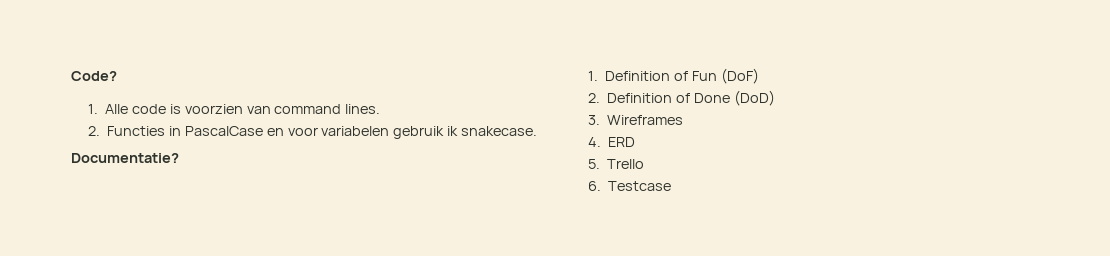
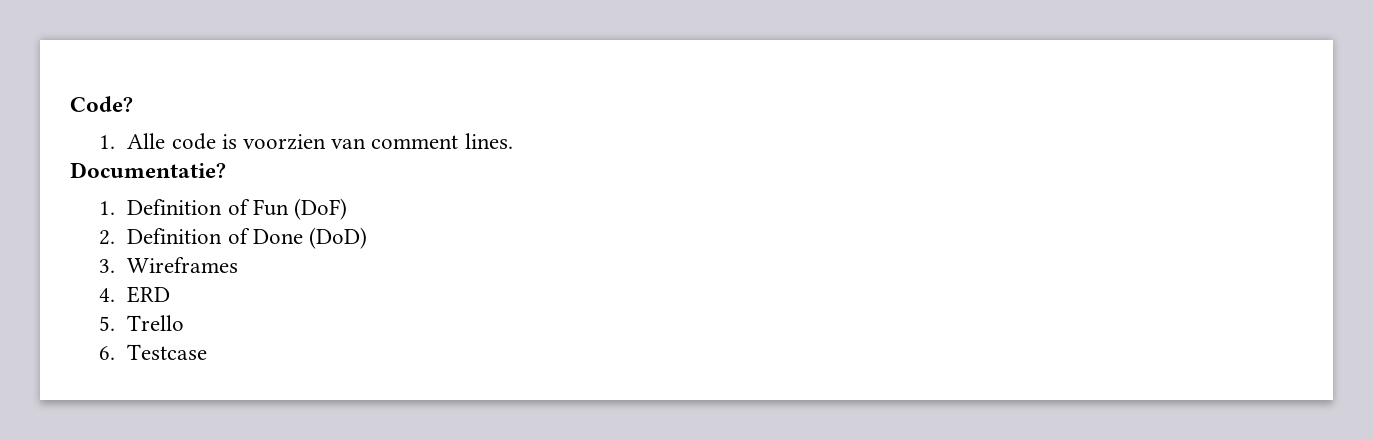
[274,104,342,114] command -> [371,135,459,149] comment
[87,126,538,139] // 2. Functies in PascalCase en voor variabelen gebruik ik snakecase. -> (513, 141) none

